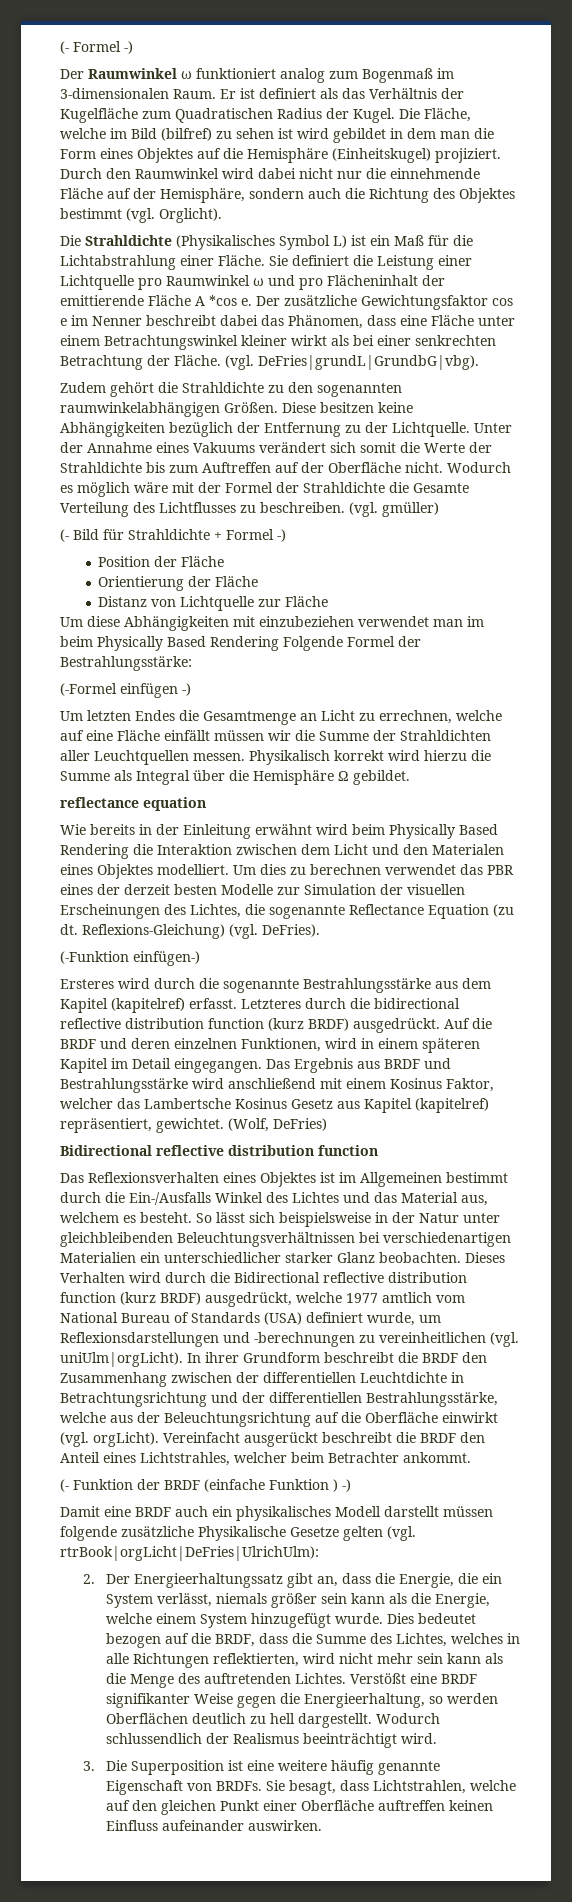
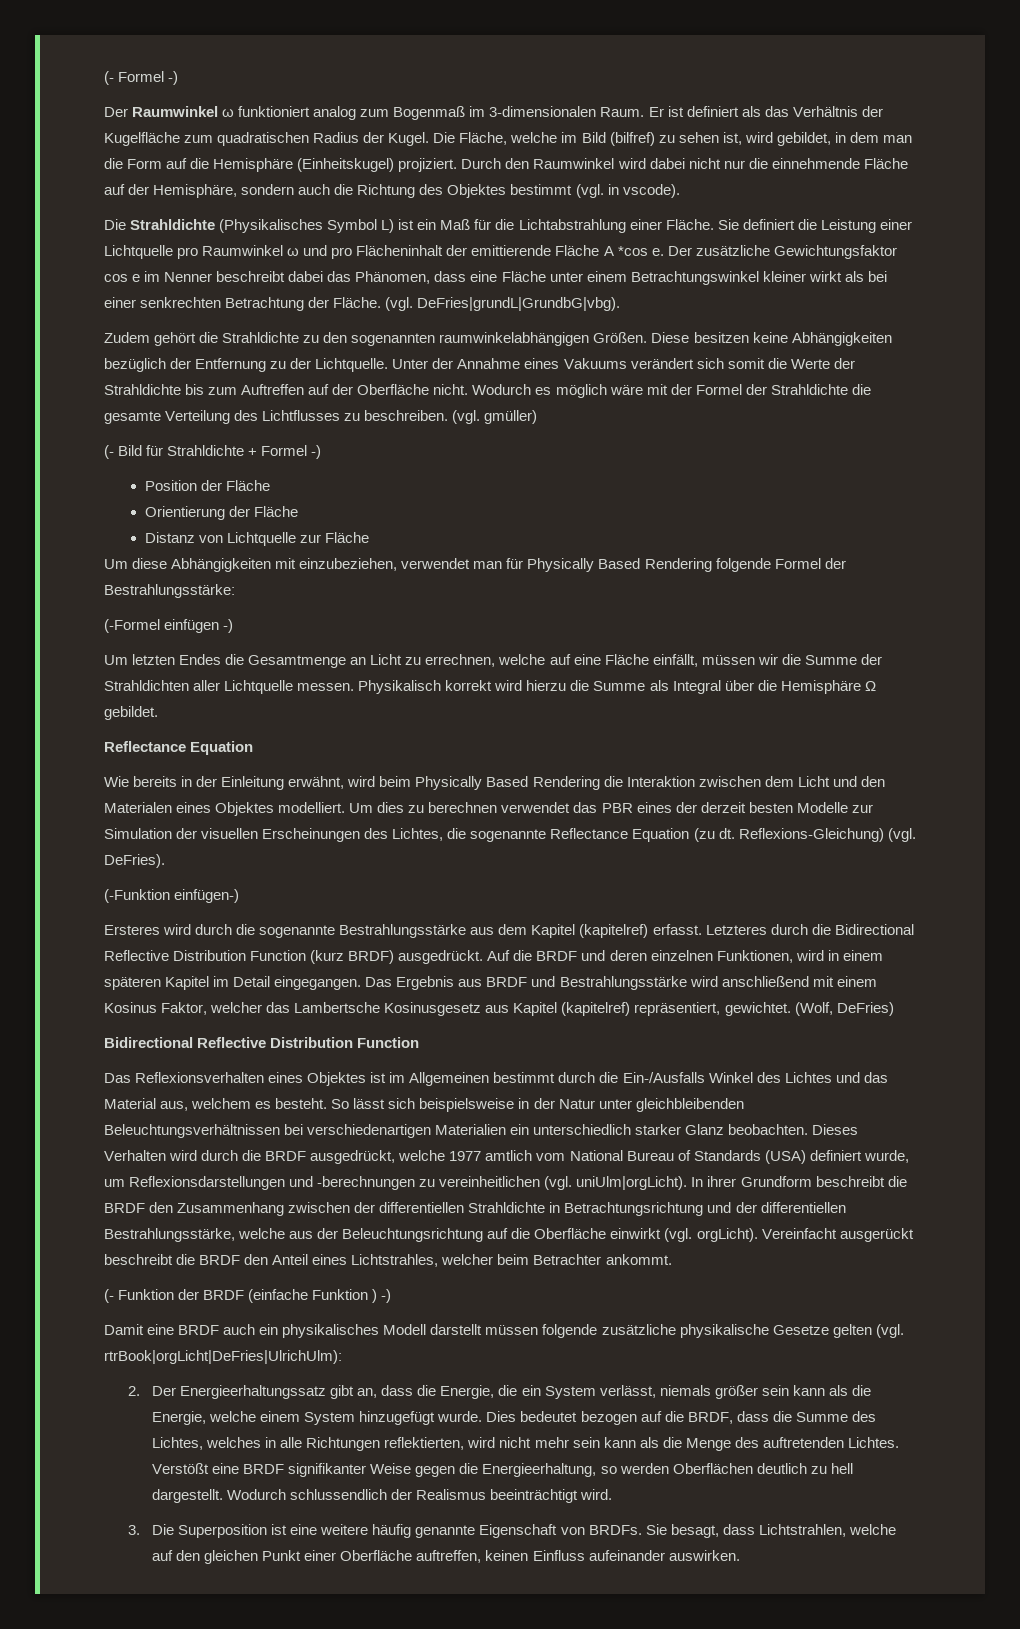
[175,108,273,123] Quadratischen -> [217,132,310,146] quadratischen
[278,128,386,143] ist wird gebildet -> [722,132,831,146] ist, wird gebildet,
[100,148,193,163] eines Objektes -> (163, 164) none
[159,208,222,223] Orglicht). -> [607,184,680,198] in vscode).
[413,483,469,493] Gesamte -> [104,411,161,424] gesamte
[259,616,354,627] einzubeziehen -> [299,558,398,571] einzubeziehen,
[467,616,484,627] [60,636,343,651] im beim Physically Based Rendering Folgende -> [506,558,771,572] für Physically Based Rendering folgende
[164,730,210,741] einfällt -> [652,654,698,667] einfällt,
[94,750,189,765] Leuchtquellen -> [224,680,294,694] Lichtquelle
[60,797,206,811] reflectance equation -> [104,741,254,755] Reflectance Equation
[255,824,312,835] erwähnt -> [288,776,345,789] erwähnt,
[374,998,460,1009] [60,1018,264,1029] bidirectional reflective distribution function -> [834,924,914,935] [104,950,307,961] Bidirectional Reflective Distribution Function
[235,1098,333,1109] Kosinus Gesetz -> [384,1002,482,1016] Kosinusgesetz
[156,1145,378,1156] reflective distribution function -> [197,1037,420,1048] Reflective Distribution Function
[164,1252,281,1263] unterschiedlicher -> [533,1124,632,1135] unterschiedlich
[234,1272,467,1283] [60,1292,201,1305] Bidirectional reflective distribution function (kurz BRDF) -> [265,1151,307,1161] BRDF
[360,1372,447,1383] Leuchtdichte -> [468,1202,546,1213] Strahldichte
[198,1526,286,1541] Physikalische -> [679,1324,769,1338] physikalische
[377,1800,445,1811] auftreffen -> [416,1550,482,1563] auftreffen,

